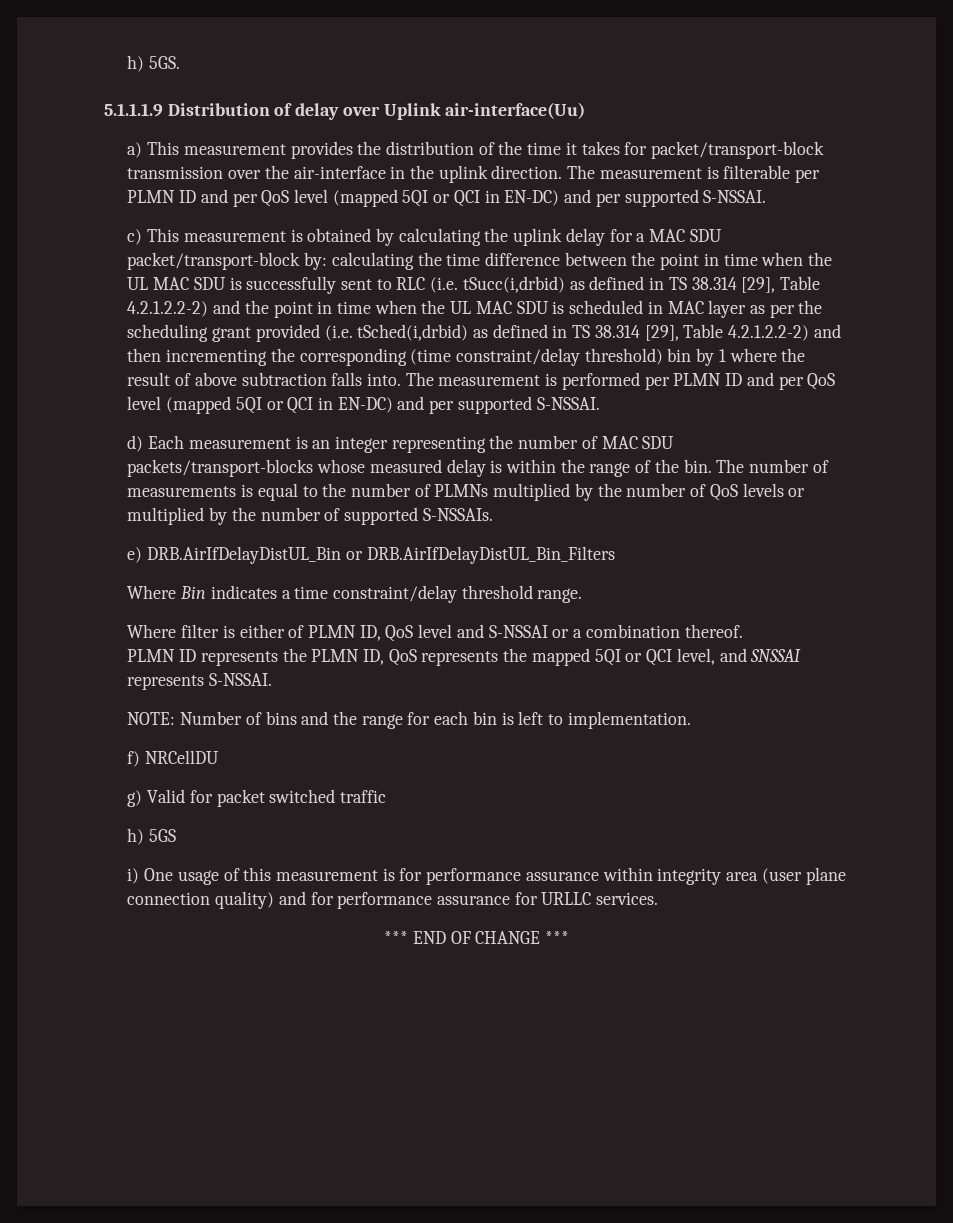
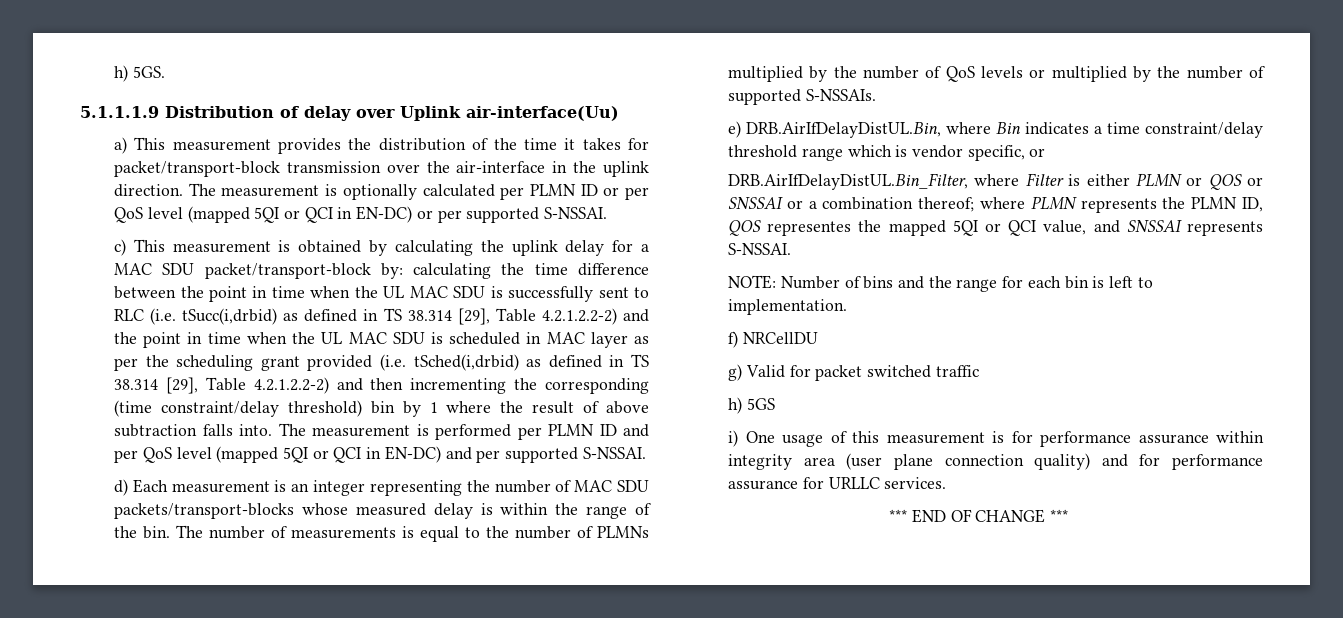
[723,165,821,183] [127,189,592,207] filterable per PLMN ID and per QoS level (mapped 5QI or QCI in EN-DC) and -> [342,184,649,200] [114,206,433,223] optionally calculated per PLMN ID or per QoS level (mapped 5QI or QCI in EN-DC) or
[147,546,615,564] [127,585,177,599] DRB.AirIfDelayDistUL_Bin or DRB.AirIfDelayDistUL_Bin_Filters // Where -> [746,122,992,138] DRB.AirIfDelayDistUL.Bin, where
[537,588,583,603] [127,624,743,642] [127,649,197,662] range. // Where filter is either of PLMN ID, QoS level and S-NSSAI or a combination thereof. // PLMN ID -> [801,145,1046,161] [728,173,1263,190] [728,196,1077,212] range which is vendor specific, or // DRB.AirIfDelayDistUL.Bin_Filter, where Filter is either PLMN or QOS or SNSSAI or a combination thereof; where PLMN
[388,649,499,666] QoS represents -> [728,220,852,236] QOS representes
[676,648,715,665] level, -> [1043,220,1087,235] value,

